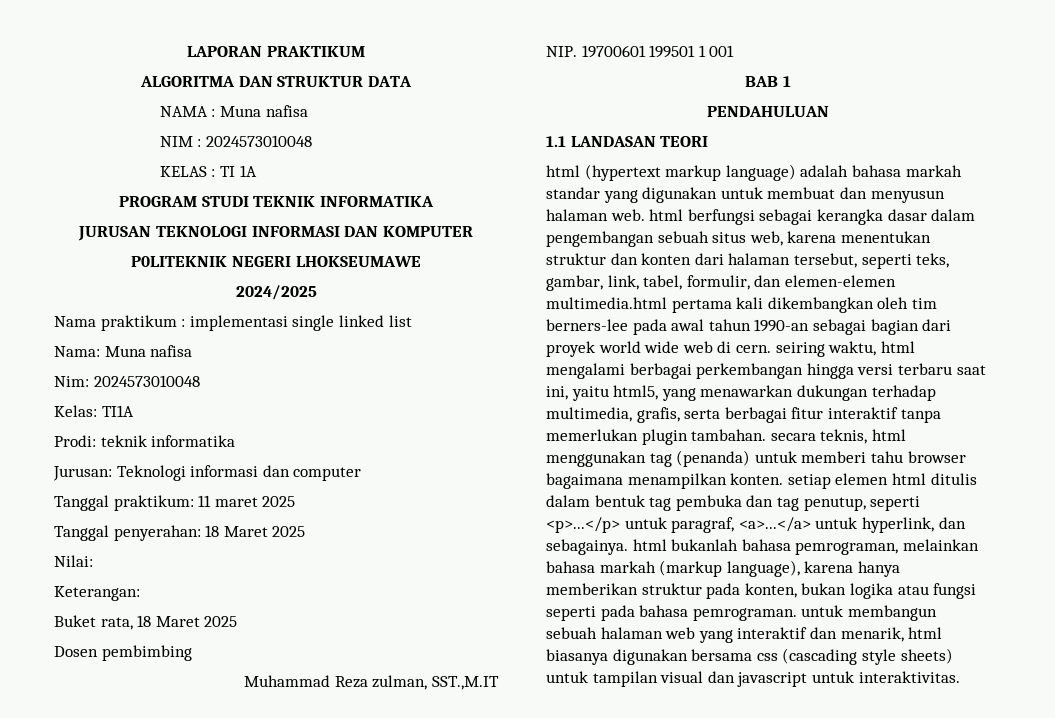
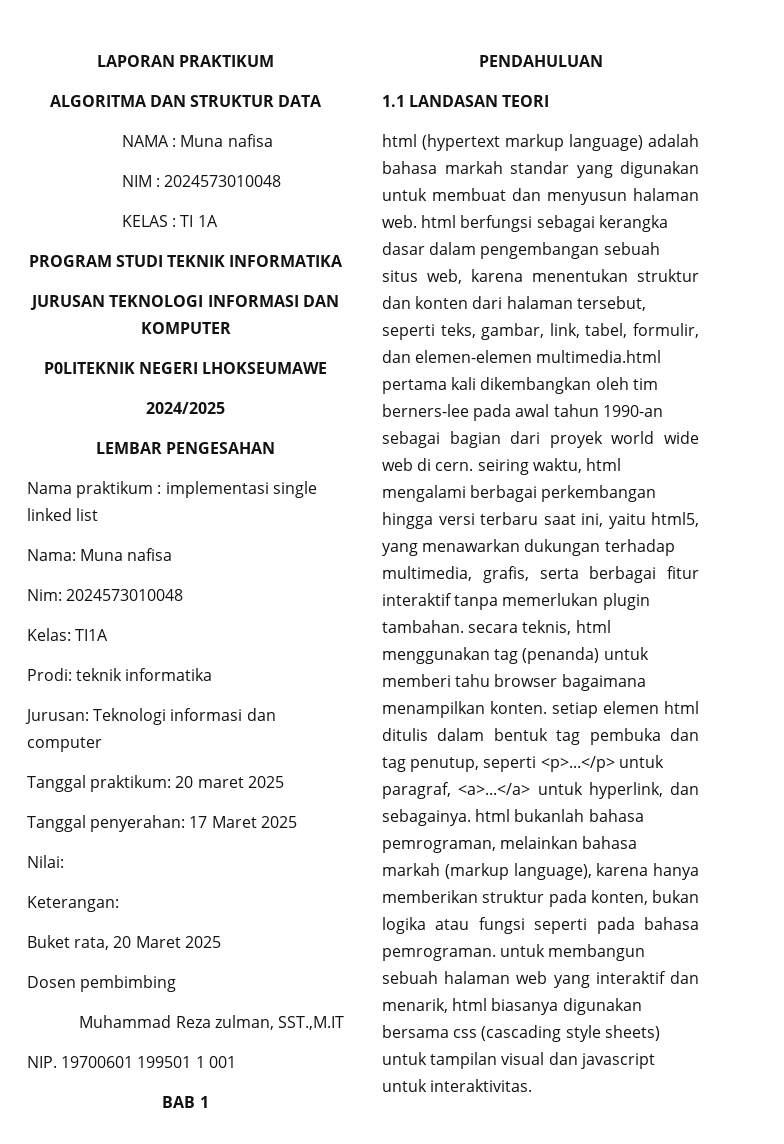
(317, 292) none -> [95,442,276,454] // LEMBAR PENGESAHAN
[198,495,212,507] 11 -> [175,776,194,788] 20
[205,525,220,537] 18 -> [189,816,208,828] 17
[137,615,152,627] 18 -> [113,936,132,948] 20

